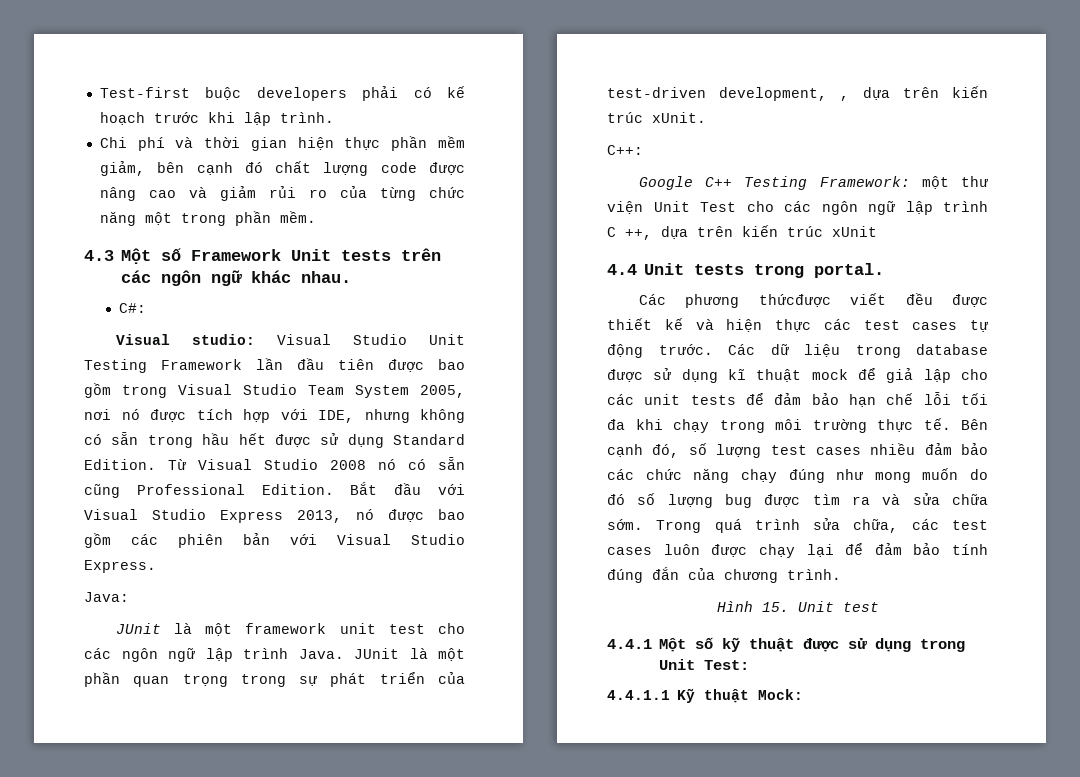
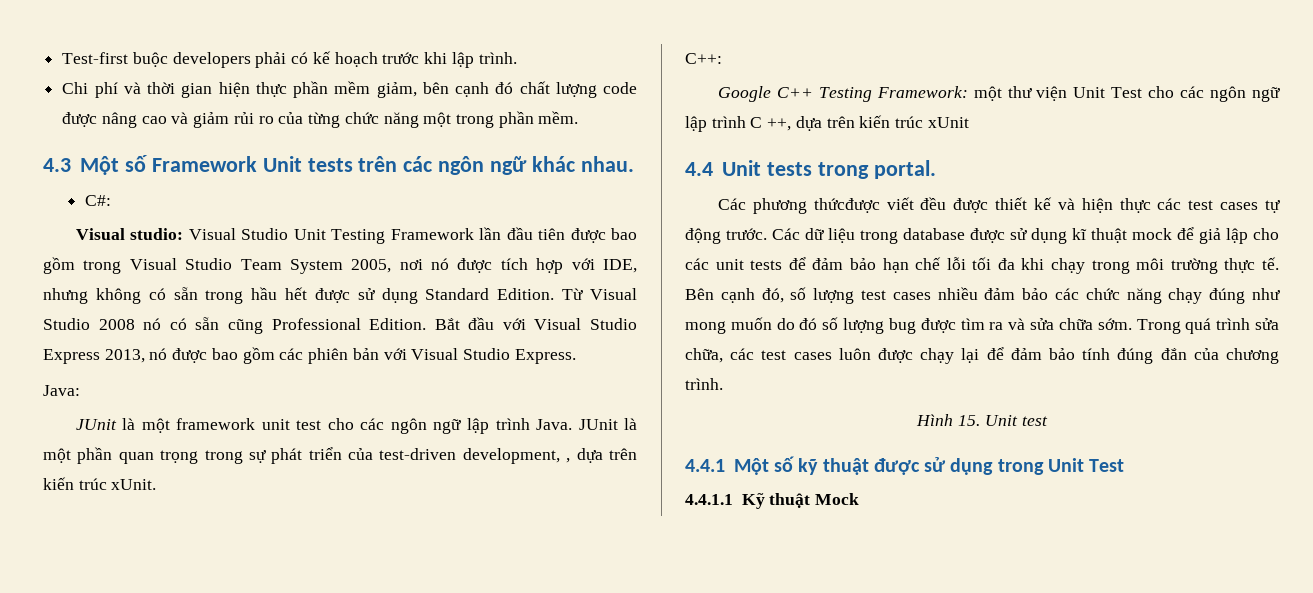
[704,660,750,670] Test: -> [1089,459,1125,472] Test
[758,689,804,700] Mock: -> [815,493,860,505] Mock

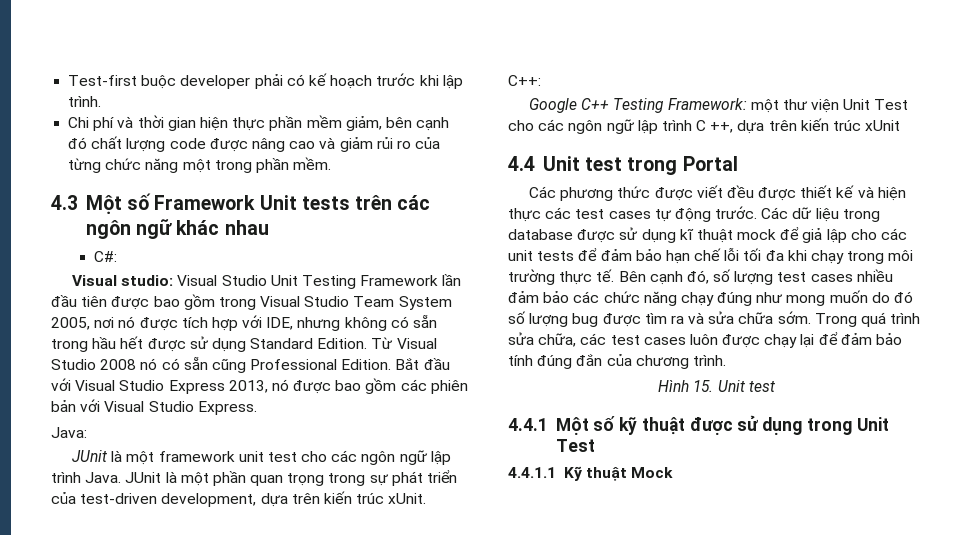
[172,52,251,68] developers -> [180,75,251,89] developer
[581,156,635,172] nhau. -> [224,220,269,235] nhau
[566,458,571,463] , -> (257, 500) none
[766,160,936,179] tests trong portal. -> [585,156,738,175] test trong Portal
[813,198,880,213] thứcđược -> [617,186,693,201] thức được

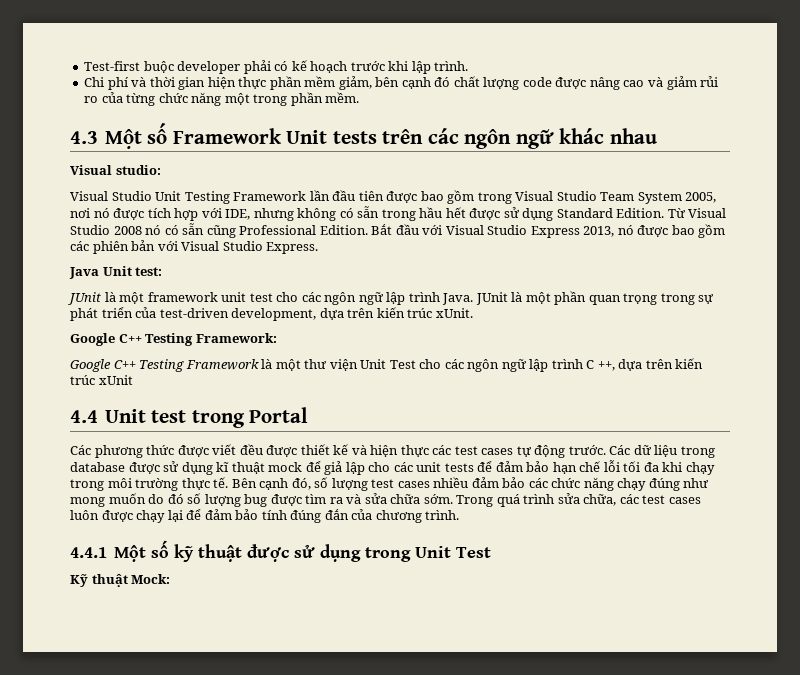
[94,251,118,262] // C#: -> (657, 136) none
(174, 280) none -> (161, 170) //
[51,427,87,438] Java: -> [69,266,163,279] Java Unit test:
[508,75,541,86] [528,98,747,113] C++: // Google C++ Testing Framework: -> [70,333,277,346] [70,359,273,372] Google C++ Testing Framework: // Google C++ Testing Framework là
[658,380,775,392] // Hình 15. Unit test -> (460, 515) none
[508,467,556,478] 4.4.1.1 -> (491, 552) none
[631,467,674,478] Mock -> [131,574,171,584] Mock:

